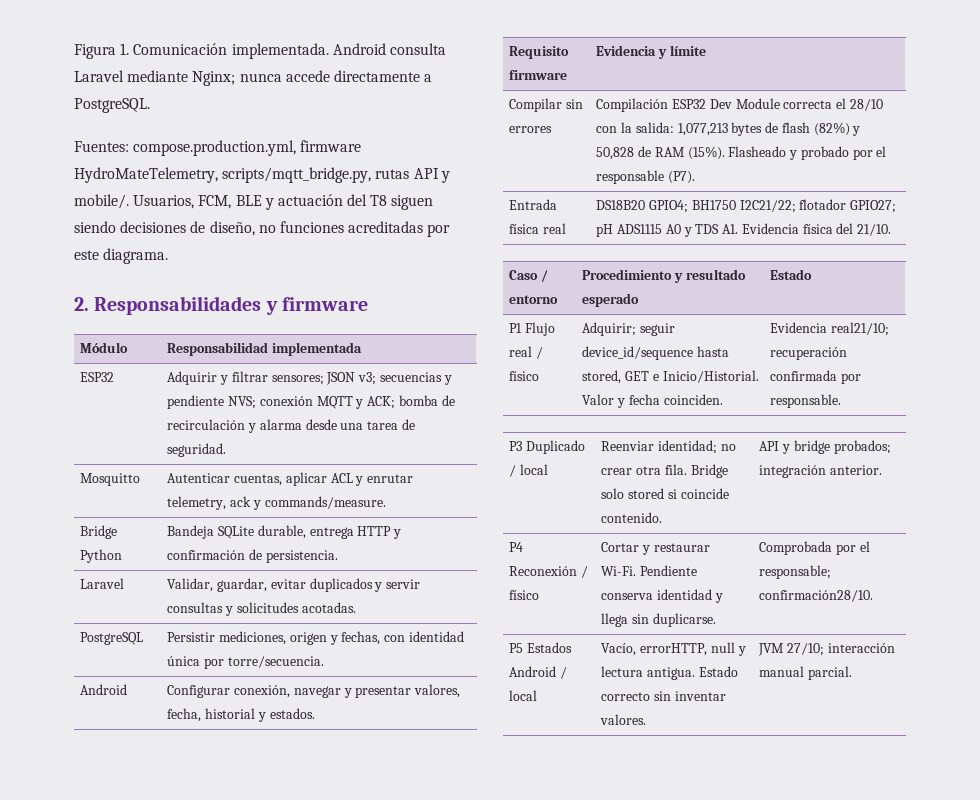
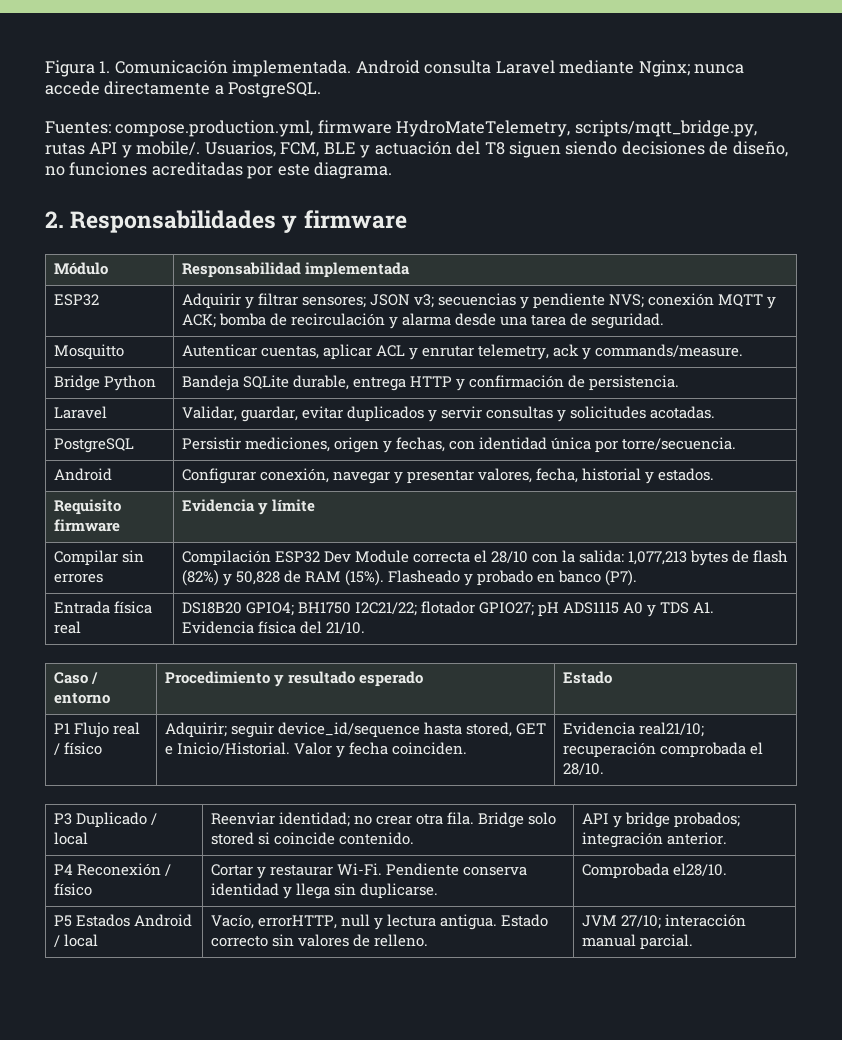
[852,146,887,160] [596,170,665,184] por el responsable -> [536,570,602,583] en banco
[770,370,861,384] [770,394,842,408] confirmada por responsable. -> [659,742,763,758] [562,763,604,775] comprobada el 28/10.
[835,541,870,555] [759,565,832,579] [759,590,874,602] por el responsable; confirmación28/10. -> [672,863,727,876] el28/10.
[674,691,726,701] [600,714,647,725] inventar valores. -> [297,934,428,947] valores de relleno.

